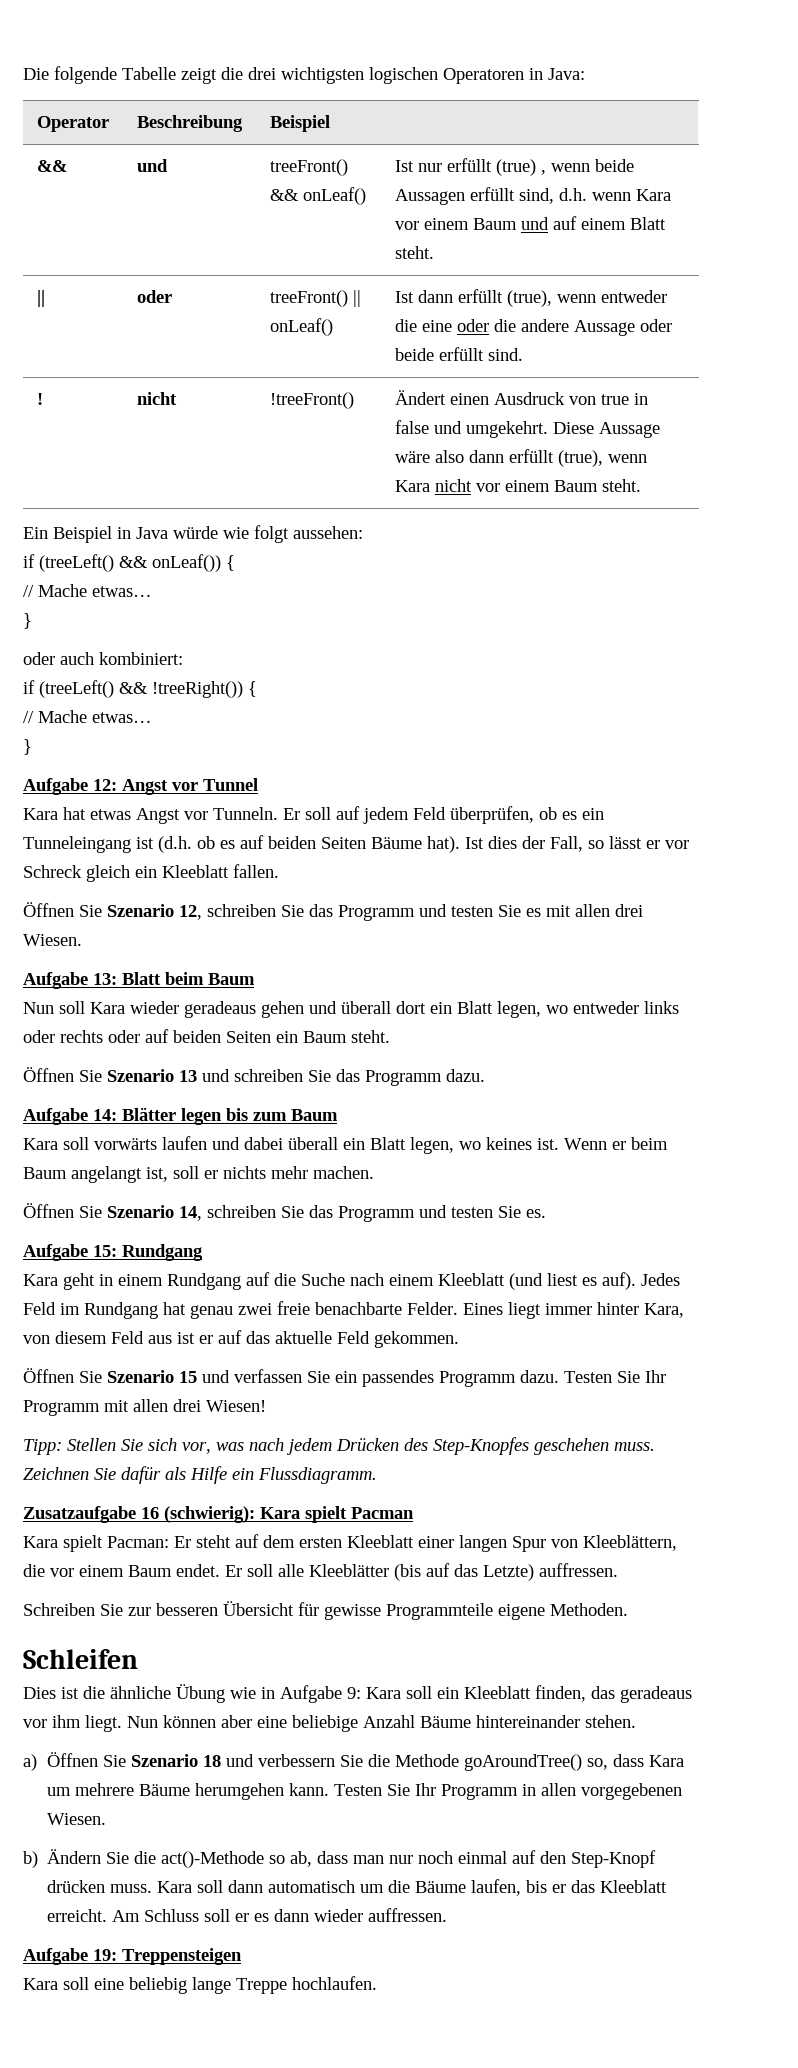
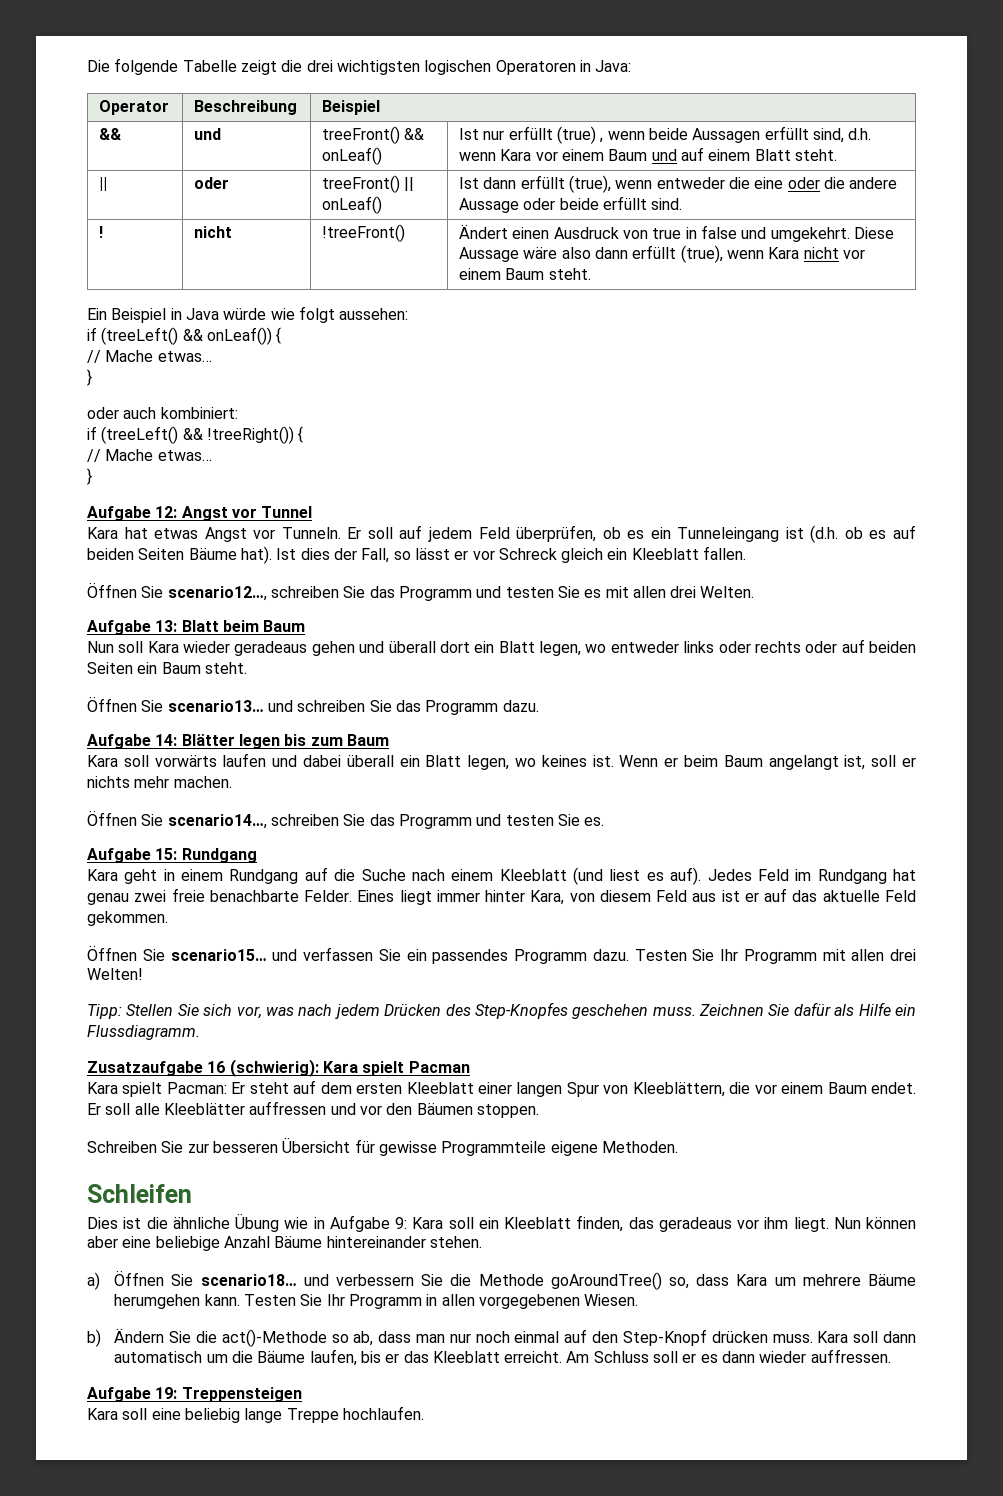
[107,904,202,920] Szenario 12, -> [167,586,267,601] scenario12…,
[23,934,82,946] Wiesen. -> [700,586,755,598] Welten.
[107,1069,197,1082] Szenario 13 -> [167,700,264,712] scenario13…
[107,1205,202,1221] Szenario 14, -> [167,814,267,829] scenario14…,
[107,1370,197,1383] Szenario 15 -> [170,949,267,961] scenario15…
[206,1400,266,1412] Wiesen! -> [87,968,143,980] Welten!
[394,1563,618,1581] (bis auf das Letzte) auffressen. -> [249,1101,539,1118] auffressen und vor den Bäumen stoppen.
[131,1754,222,1767] Szenario 18 -> [200,1274,297,1286] scenario18…

